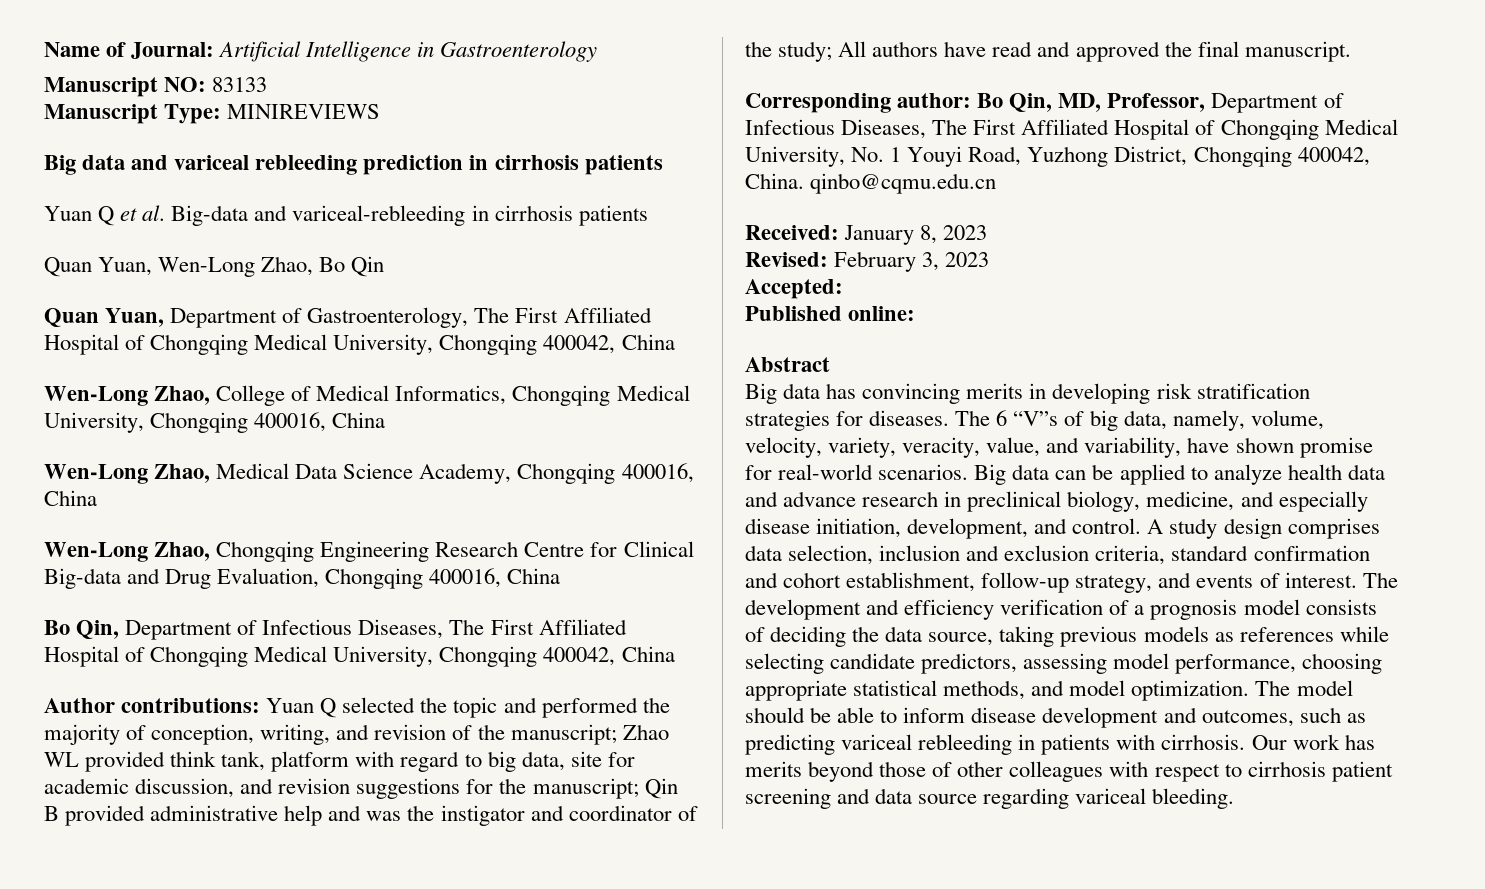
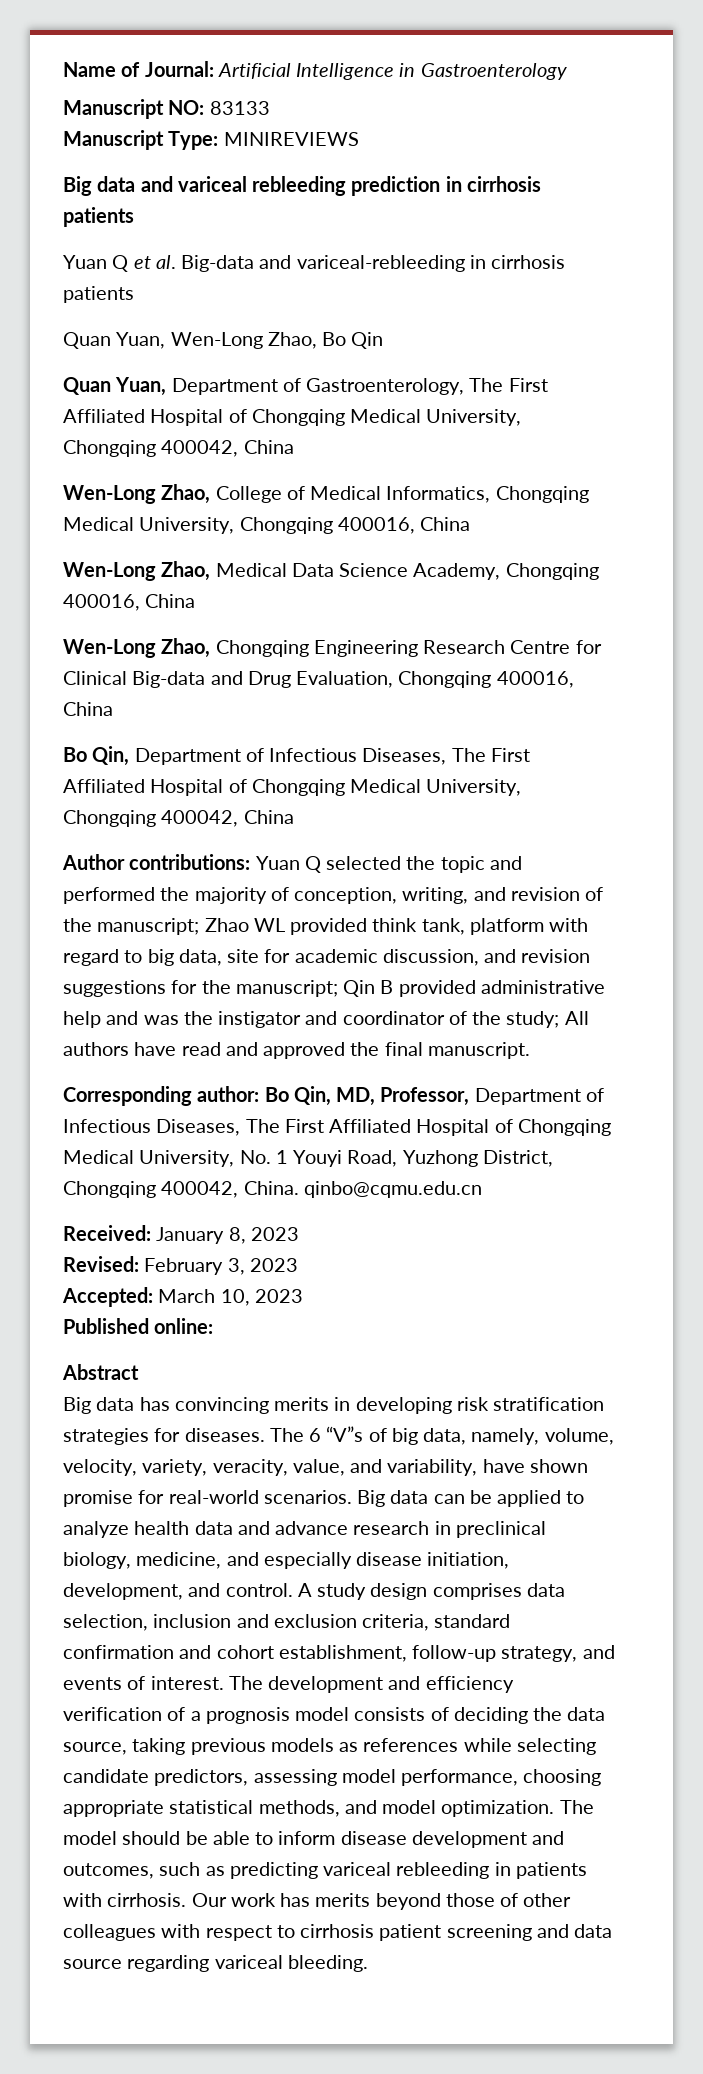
(843, 289) none -> [158,1289,303,1306] March 10, 2023

